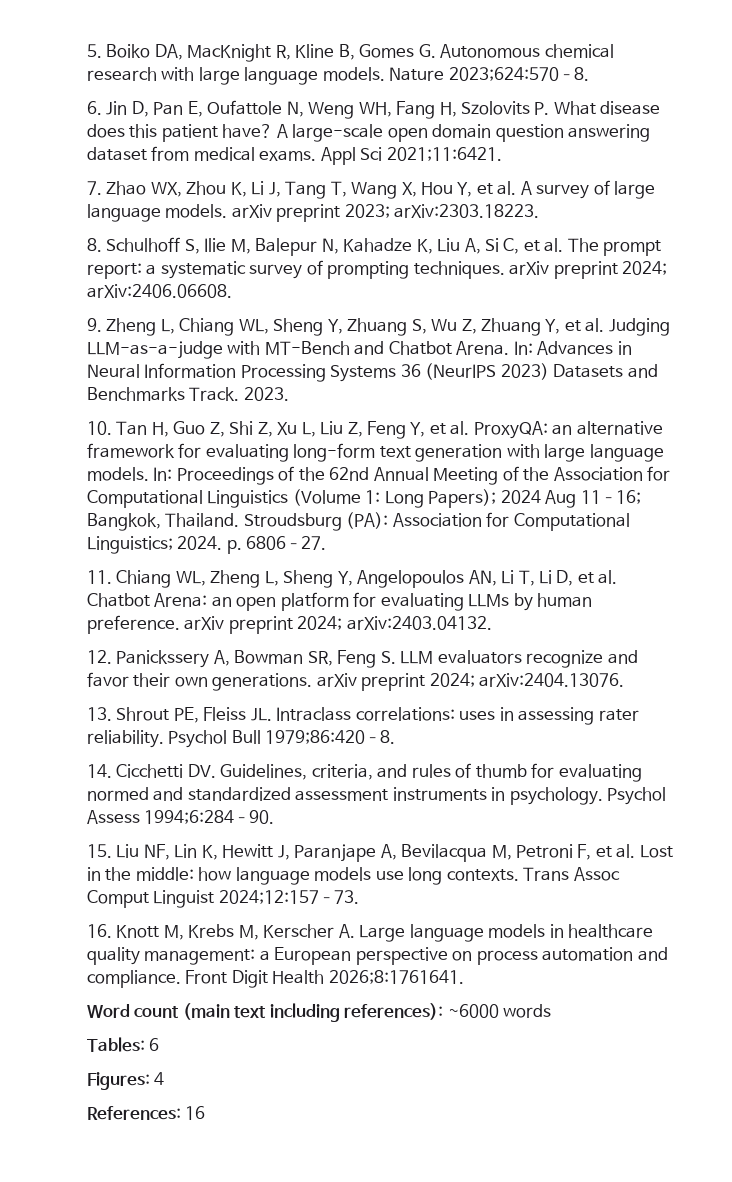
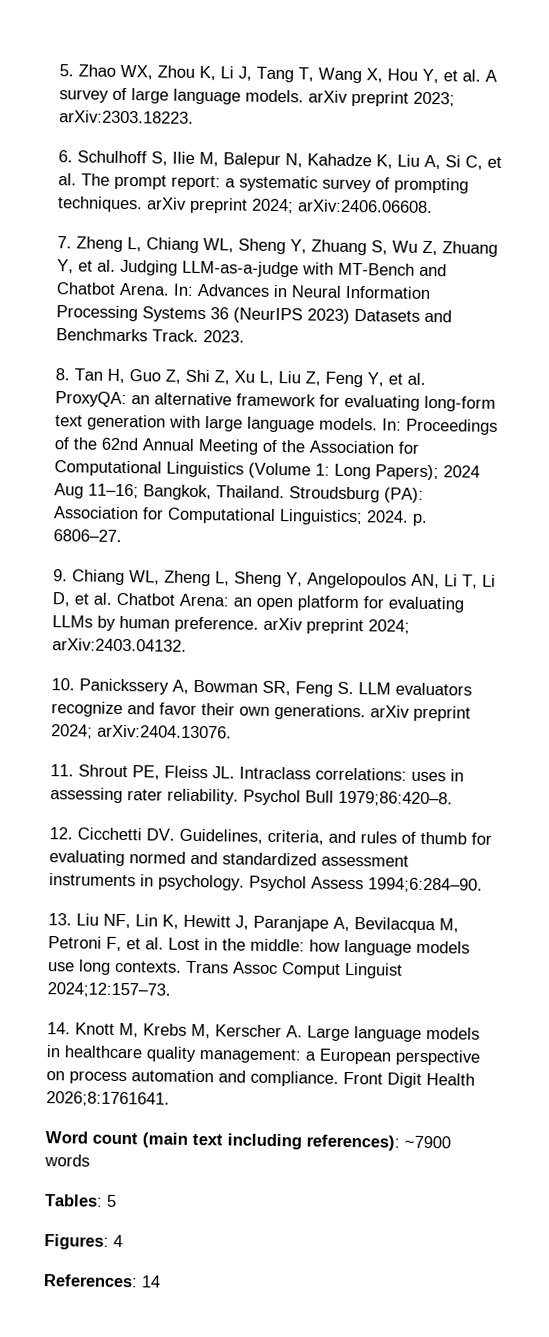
[106,44,614,62] [87,67,589,85] [87,100,661,119] [87,124,651,142] [87,146,502,165] [87,181,102,195] Boiko DA, MacKnight R, Kline B, Gomes G. Autonomous chemical research with large language models. Nature 2023;624:570–8. // 6. Jin D, Pan E, Oufattole N, Weng WH, Fang H, Szolovits P. What disease does this patient have? A large-scale open domain question answering dataset from medical exams. Appl Sci 2021;11:6421. // 7. -> (74, 70) none
[87,238,102,252] 8. -> [58,150,73,163] 6.
[87,318,102,332] 9. -> [57,236,72,249] 7.
[87,421,112,435] 10. -> [55,368,70,381] 8.
[87,570,112,584] 11. -> [53,569,68,582] 9.
[87,650,112,664] 12. -> [51,678,75,691] 10.
[87,707,112,721] 13. -> [50,764,74,777] 11.
[87,764,112,778] 14. -> [49,827,73,840] 12.
[87,844,112,858] 15. -> [48,913,72,926] 13.
[87,924,112,938] 16. -> [47,1022,71,1035] 14.
[447,1004,499,1018] ~6000 -> [404,1135,451,1149] ~7900
[149,1038,160,1051] 6 -> [106,1194,117,1207] 5
[185,1106,206,1120] 16 -> [141,1275,161,1288] 14

